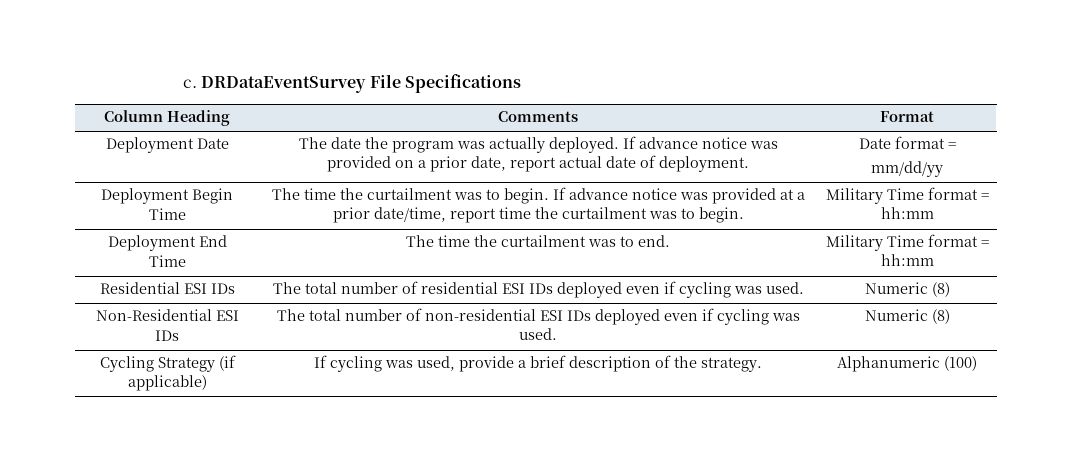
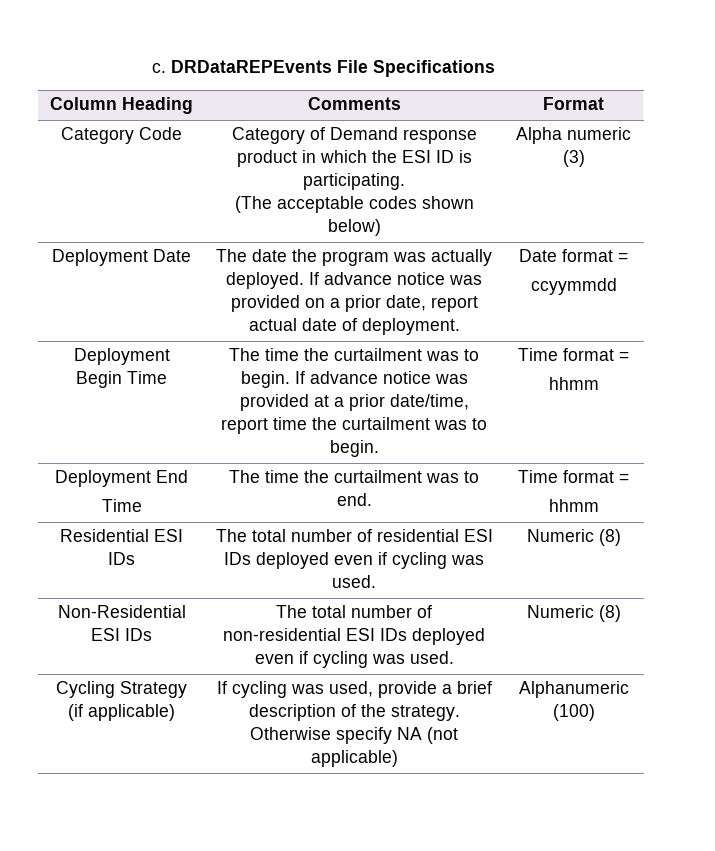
[201,76,367,93] DRDataEventSurvey -> [170,60,332,73] DRDataREPEvents
(934, 116) none -> [61,127,182,144] [231,127,477,144] [236,150,472,167] [303,173,405,190] [234,196,474,213] [327,219,381,236] [516,127,631,144] [562,150,585,167] // Category Code | Category of Demand response product in which the ESI ID is participating. // (The acceptable codes shown below) | Alpha numeric (3)
[871,161,943,177] mm/dd/yy -> [530,278,617,295] ccyymmdd
[825,187,989,204] [880,207,934,219] Military Time format = hh:mm -> [518,348,629,361] [548,377,599,390] Time format = // hhmm
[825,234,989,251] [880,254,934,266] Military Time format = hh:mm -> [518,470,629,483] [548,499,599,512] Time format = // hhmm
(762, 364) none -> [250,727,458,744] [310,750,398,767] Otherwise specify NA (not applicable)

